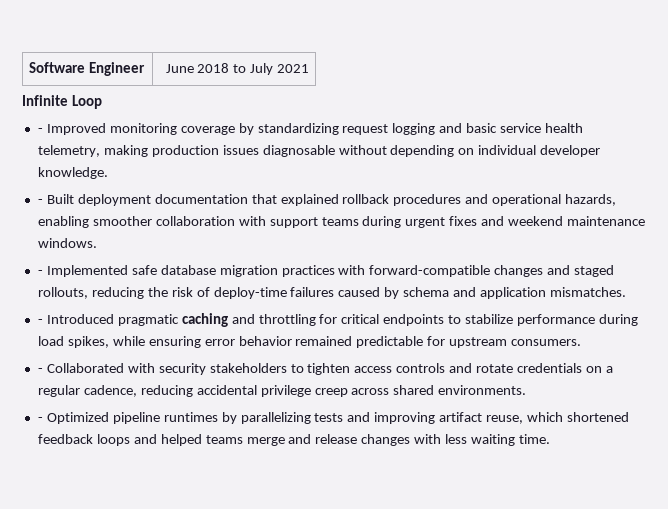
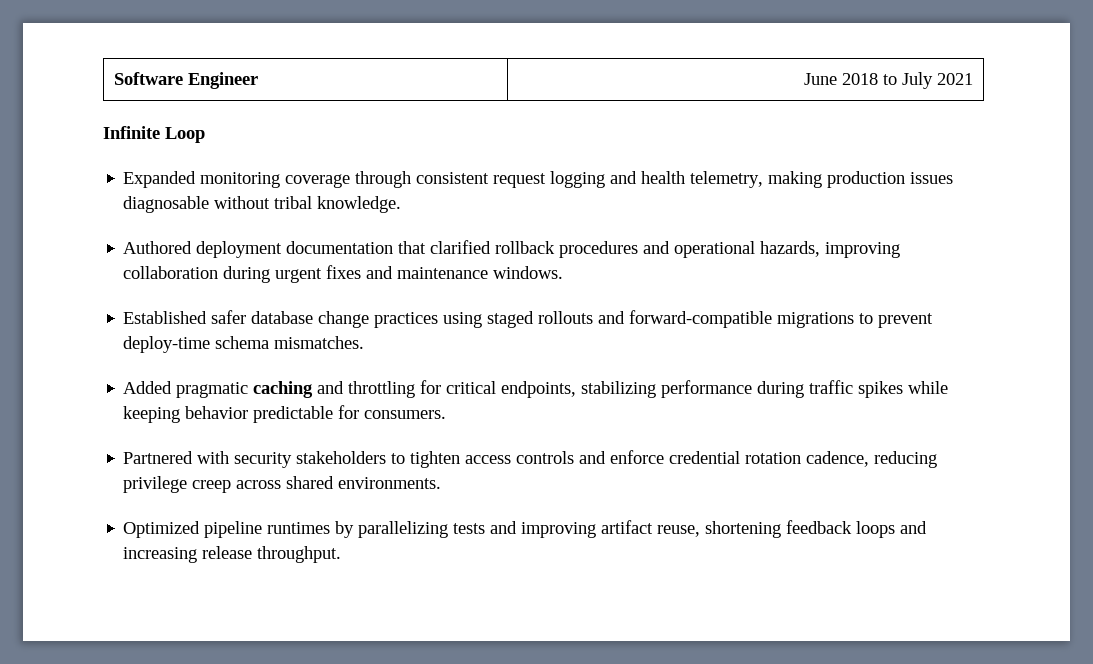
[37,123,339,135] - Improved monitoring coverage by standardizing -> [123,171,490,188] Expanded monitoring coverage through consistent
[466,123,542,133] basic service -> (638, 177) none
[390,145,601,157] depending on individual developer -> [274,196,313,209] tribal
[37,194,74,204] - Built -> [123,241,193,254] Authored
[280,194,339,206] explained -> [430,240,492,254] clarified
[37,216,359,228] enabling smoother collaboration with support teams -> [825,242,901,258] [123,266,219,279] improving collaboration
[508,216,564,226] weekend -> (394, 272) none
[37,265,615,277] [37,287,547,299] - Implemented safe database migration practices with forward-compatible changes and staged rollouts, reducing the risk of deploy-time failures caused by schema and application -> [123,310,934,328] [123,336,270,353] Established safer database change practices using staged rollouts and forward-compatible migrations to prevent deploy-time schema
[37,314,114,324] - Introduced -> [123,381,173,394] Added
[383,314,638,326] [37,336,353,348] endpoints to stabilize performance during load spikes, while ensuring error behavior remained -> [501,380,949,398] [123,406,249,423] endpoints, stabilizing performance during traffic spikes while keeping behavior
[449,337,508,348] upstream -> (360, 412) none
[37,363,124,373] - Collaborated -> [123,451,194,464] Partnered
[476,363,613,373] [37,385,80,397] rotate credentials on a regular -> [610,450,802,464] enforce credential rotation
[196,385,257,395] accidental -> (938, 459) none
[37,417,43,422] - -> (442, 483) none
[527,412,629,422] which shortened -> [705,521,782,538] shortening
[160,434,550,446] helped teams merge and release changes with less waiting time. -> [123,546,342,563] increasing release throughput.

